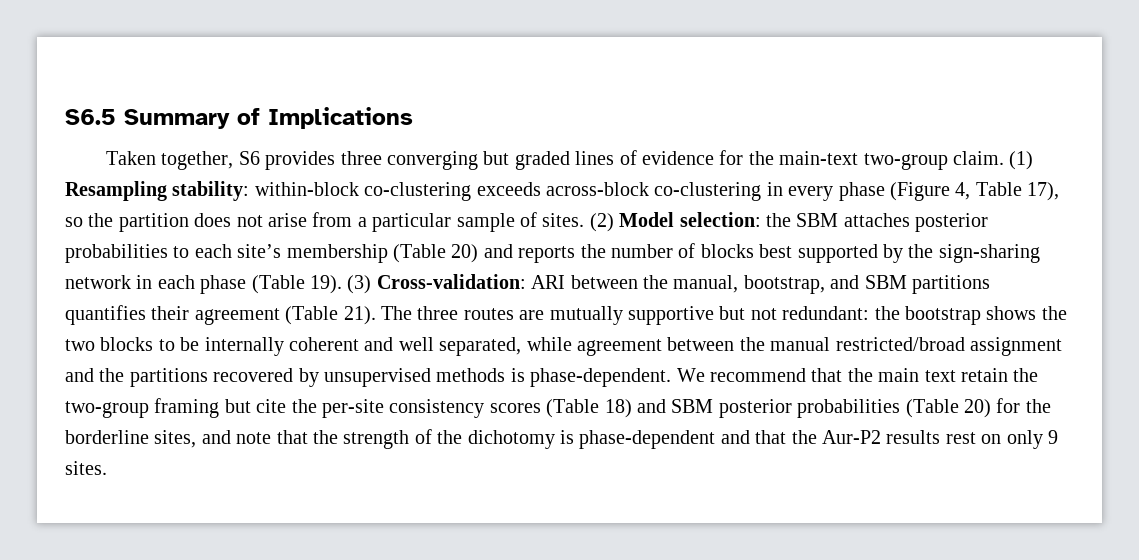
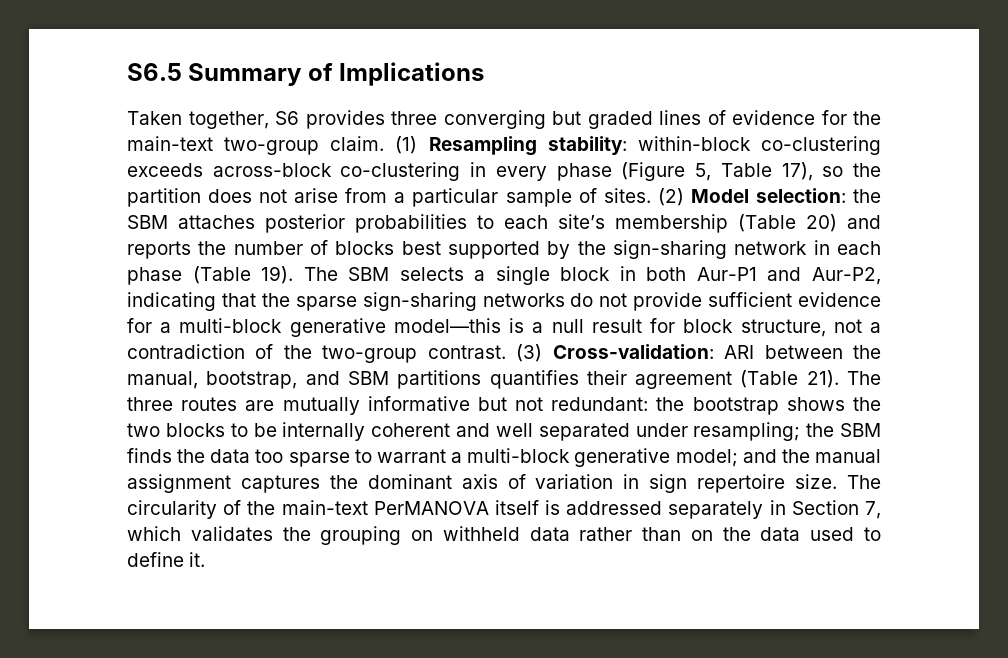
[955,182,971,200] 4, -> [695,163,712,181] 5,
(342, 284) none -> [303,266,882,285] [127,292,881,311] [127,318,882,337] [127,344,506,363] The SBM selects a single block in both Aur-P1 and Aur-P2, indicating that the sparse sign-sharing networks do not provide sufficient evidence for a multi-block generative model—this is a null result for block structure, not a contradiction of the two-group contrast.
[627,306,714,325] supportive -> [367,396,470,411] informative
[439,337,1062,356] [65,368,1039,387] [65,398,1051,418] [65,429,1058,449] [65,461,107,475] separated, while agreement between the manual restricted/broad assignment and the partitions recovered by unsupervised methods is phase-dependent. We recommend that the main text retain the two-group framing but cite the per-site consistency scores (Table 18) and SBM posterior probabilities (Table 20) for the borderline sites, and note that the strength of the dichotomy is phase-dependent and that the Aur-P2 results rest on only 9 sites. -> [538,422,882,441] [127,448,882,467] [127,474,881,493] [127,500,882,519] [127,526,881,545] [127,552,206,567] separated under resampling; the SBM finds the data too sparse to warrant a multi-block generative model; and the manual assignment captures the dominant axis of variation in sign repertoire size. The circularity of the main-text PerMANOVA itself is addressed separately in Section 7, which validates the grouping on withheld data rather than on the data used to define it.

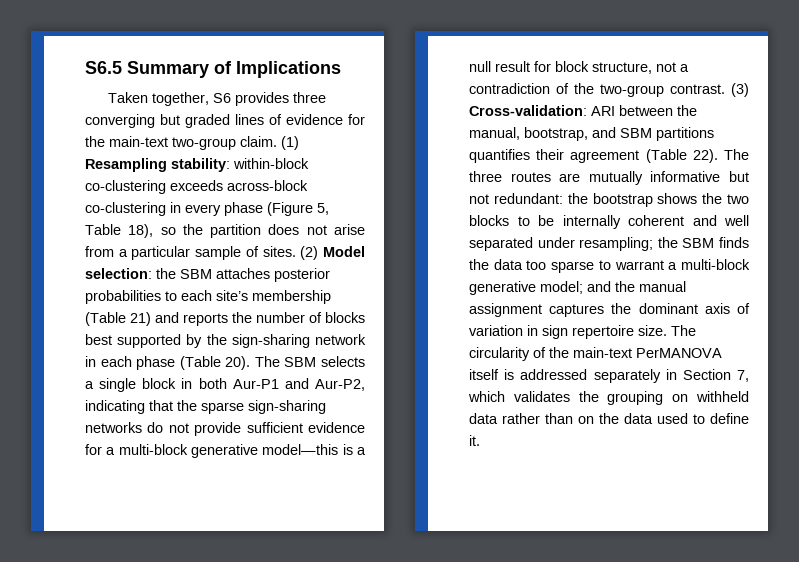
[781,162,813,181] 17), -> [128,224,154,238] 18),
[806,214,837,232] 20) -> [130,312,151,326] 21)
[261,266,294,284] 19). -> [225,356,251,370] 20).
[806,370,839,388] 21). -> [692,149,718,163] 22).

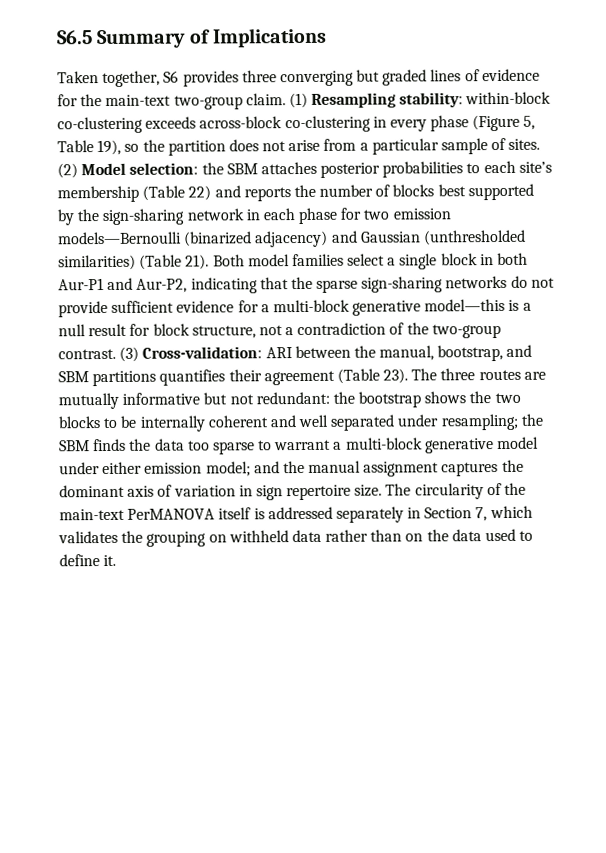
[128,224,154,238] 18), -> [97,139,122,156] 19),
[130,312,151,326] 21) -> [188,185,212,201] 22)
[179,356,366,370] (Table 20). The SBM selects -> [340,207,451,220] [58,229,526,248] [58,253,386,271] for two emission models—Bernoulli (binarized adjacency) and Gaussian (unthresholded similarities) (Table 21). Both model families select
[692,149,718,163] 22). -> [383,368,409,384] 23).
(536, 288) none -> [497,436,540,450] [59,461,203,475] model under either emission

